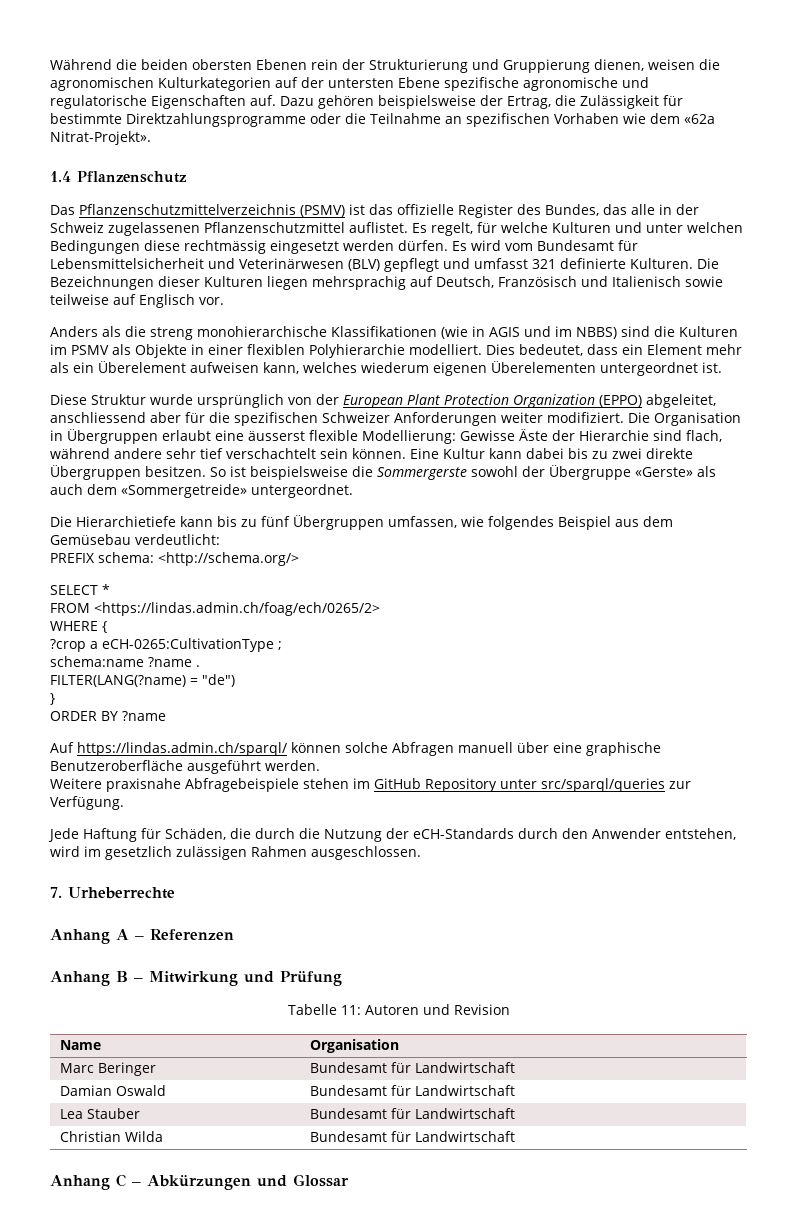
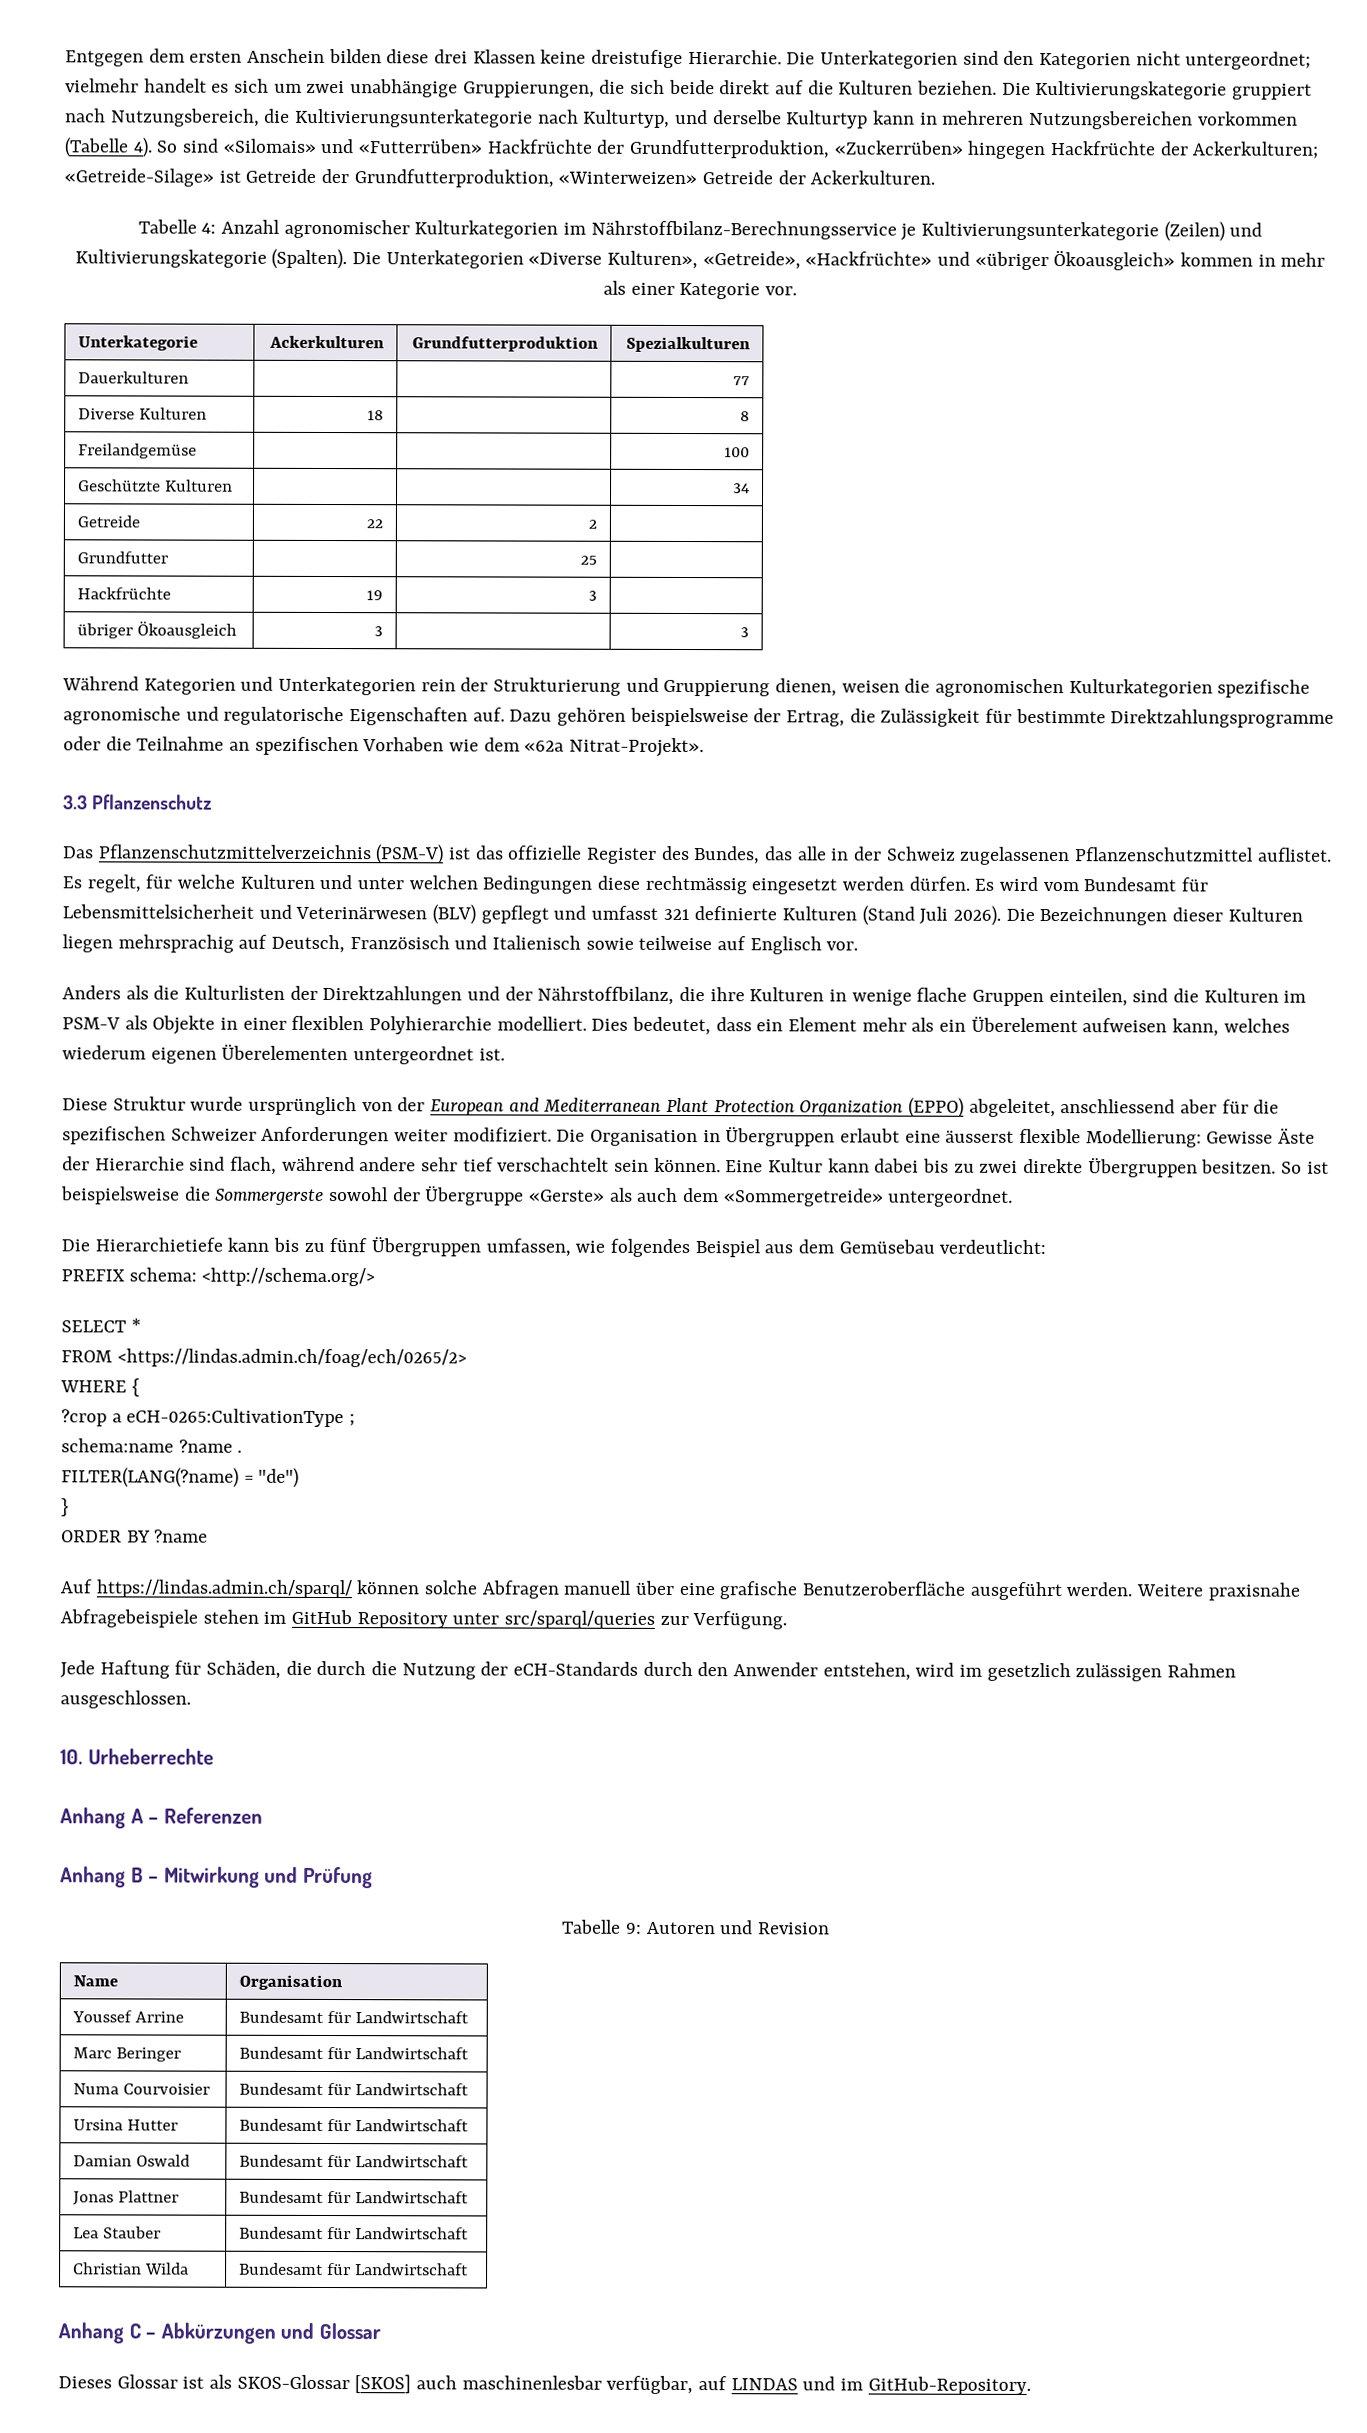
[50,59,307,70] Während die beiden obersten Ebenen -> [65,48,1312,70] [65,78,1313,100] [65,108,1298,130] [64,137,1320,160] [64,168,936,188] [137,219,1263,242] [74,248,1326,271] [602,280,798,300] [78,335,199,351] [268,335,385,349] [411,336,599,352] [625,336,751,353] [78,371,190,384] [732,376,750,386] [78,407,208,420] [366,410,384,421] [739,411,750,422] [78,443,198,459] [723,447,750,458] [78,479,234,492] [732,483,750,494] [77,515,141,528] [365,519,383,529] [587,519,597,529] [77,551,169,564] [579,555,597,565] [77,587,172,600] [365,590,383,601] [587,590,597,601] [77,621,238,639] [373,626,383,637] [739,627,749,638] [62,676,417,696] Entgegen dem ersten Anschein bilden diese drei Klassen keine dreistufige Hierarchie. Die Unterkategorien sind den Kategorien nicht untergeordnet; vielmehr handelt es sich um zwei unabhängige Gruppierungen, die sich beide direkt auf die Kulturen beziehen. Die Kultivierungskategorie gruppiert nach Nutzungsbereich, die Kultivierungsunterkategorie nach Kulturtyp, und derselbe Kulturtyp kann in mehreren Nutzungsbereichen vorkommen (Tabelle 4). So sind «Silomais» und «Futterrüben» Hackfrüchte der Grundfutterproduktion, «Zuckerrüben» hingegen Hackfrüchte der Ackerkulturen; «Getreide-Silage» ist Getreide der Grundfutterproduktion, «Winterweizen» Getreide der Ackerkulturen. // Tabelle 4: Anzahl agronomischer Kulturkategorien im Nährstoffbilanz-Berechnungsservice je Kultivierungsunterkategorie (Zeilen) und Kultivierungskategorie (Spalten). Die Unterkategorien «Diverse Kulturen», «Getreide», «Hackfrüchte» und «übriger Ökoausgleich» kommen in mehr als einer Kategorie vor. // Unterkategorie | Ackerkulturen | Grundfutterproduktion | Spezialkulturen // Dauerkulturen | | | 77 // Diverse Kulturen | 18 | | 8 // Freilandgemüse | | | 100 // Geschützte Kulturen | | | 34 // Getreide | 22 | 2 | // Grundfutter | | 25 | // Hackfrüchte | 19 | 3 | // übriger Ökoausgleich | 3 | | 3 // Während Kategorien und Unterkategorien
[275,77,440,88] auf der untersten Ebene -> (1213, 688) none
[50,171,71,182] 1.4 -> [63,795,88,810] 3.3
[300,205,345,217] (PSMV) -> [375,844,445,865] (PSM-V)
[630,258,693,269] Kulturen. -> [782,905,1002,926] Kulturen (Stand Juli 2026).
[150,326,617,340] streng monohierarchische Klassifikationen (wie in AGIS und im NBBS) -> [184,985,1128,1007] Kulturlisten der Direktzahlungen und der Nährstoffbilanz, die ihre Kulturen in wenige flache Gruppen einteilen,
[71,345,109,355] PSMV -> [62,1017,120,1030] PSM-V
(403, 401) none -> [508,1097,662,1112] and Mediterranean
[586,742,661,756] graphische -> [719,1581,798,1600] grafische
(320, 765) // -> (1133, 1589) none
[50,887,62,898] 7. -> [60,1749,83,1765] 10.
[340,1005,361,1015] 11: -> [624,1922,642,1934] 9:
(399, 1046) none -> [72,2010,185,2023] [239,2010,470,2024] // Youssef Arrine | Bundesamt für Landwirtschaft
(515, 1067) none -> [73,2083,211,2095] [239,2082,470,2096] [73,2119,179,2131] [239,2118,470,2132] // Numa Courvoisier | Bundesamt für Landwirtschaft // Ursina Hutter | Bundesamt für Landwirtschaft
(515, 1090) none -> [73,2190,180,2206] [239,2190,470,2204] // Jonas Plattner | Bundesamt für Landwirtschaft
(349, 1180) none -> [58,2374,1031,2395] // Dieses Glossar ist als SKOS-Glossar [SKOS] auch maschinenlesbar verfügbar, auf LINDAS und im GitHub-Repository.

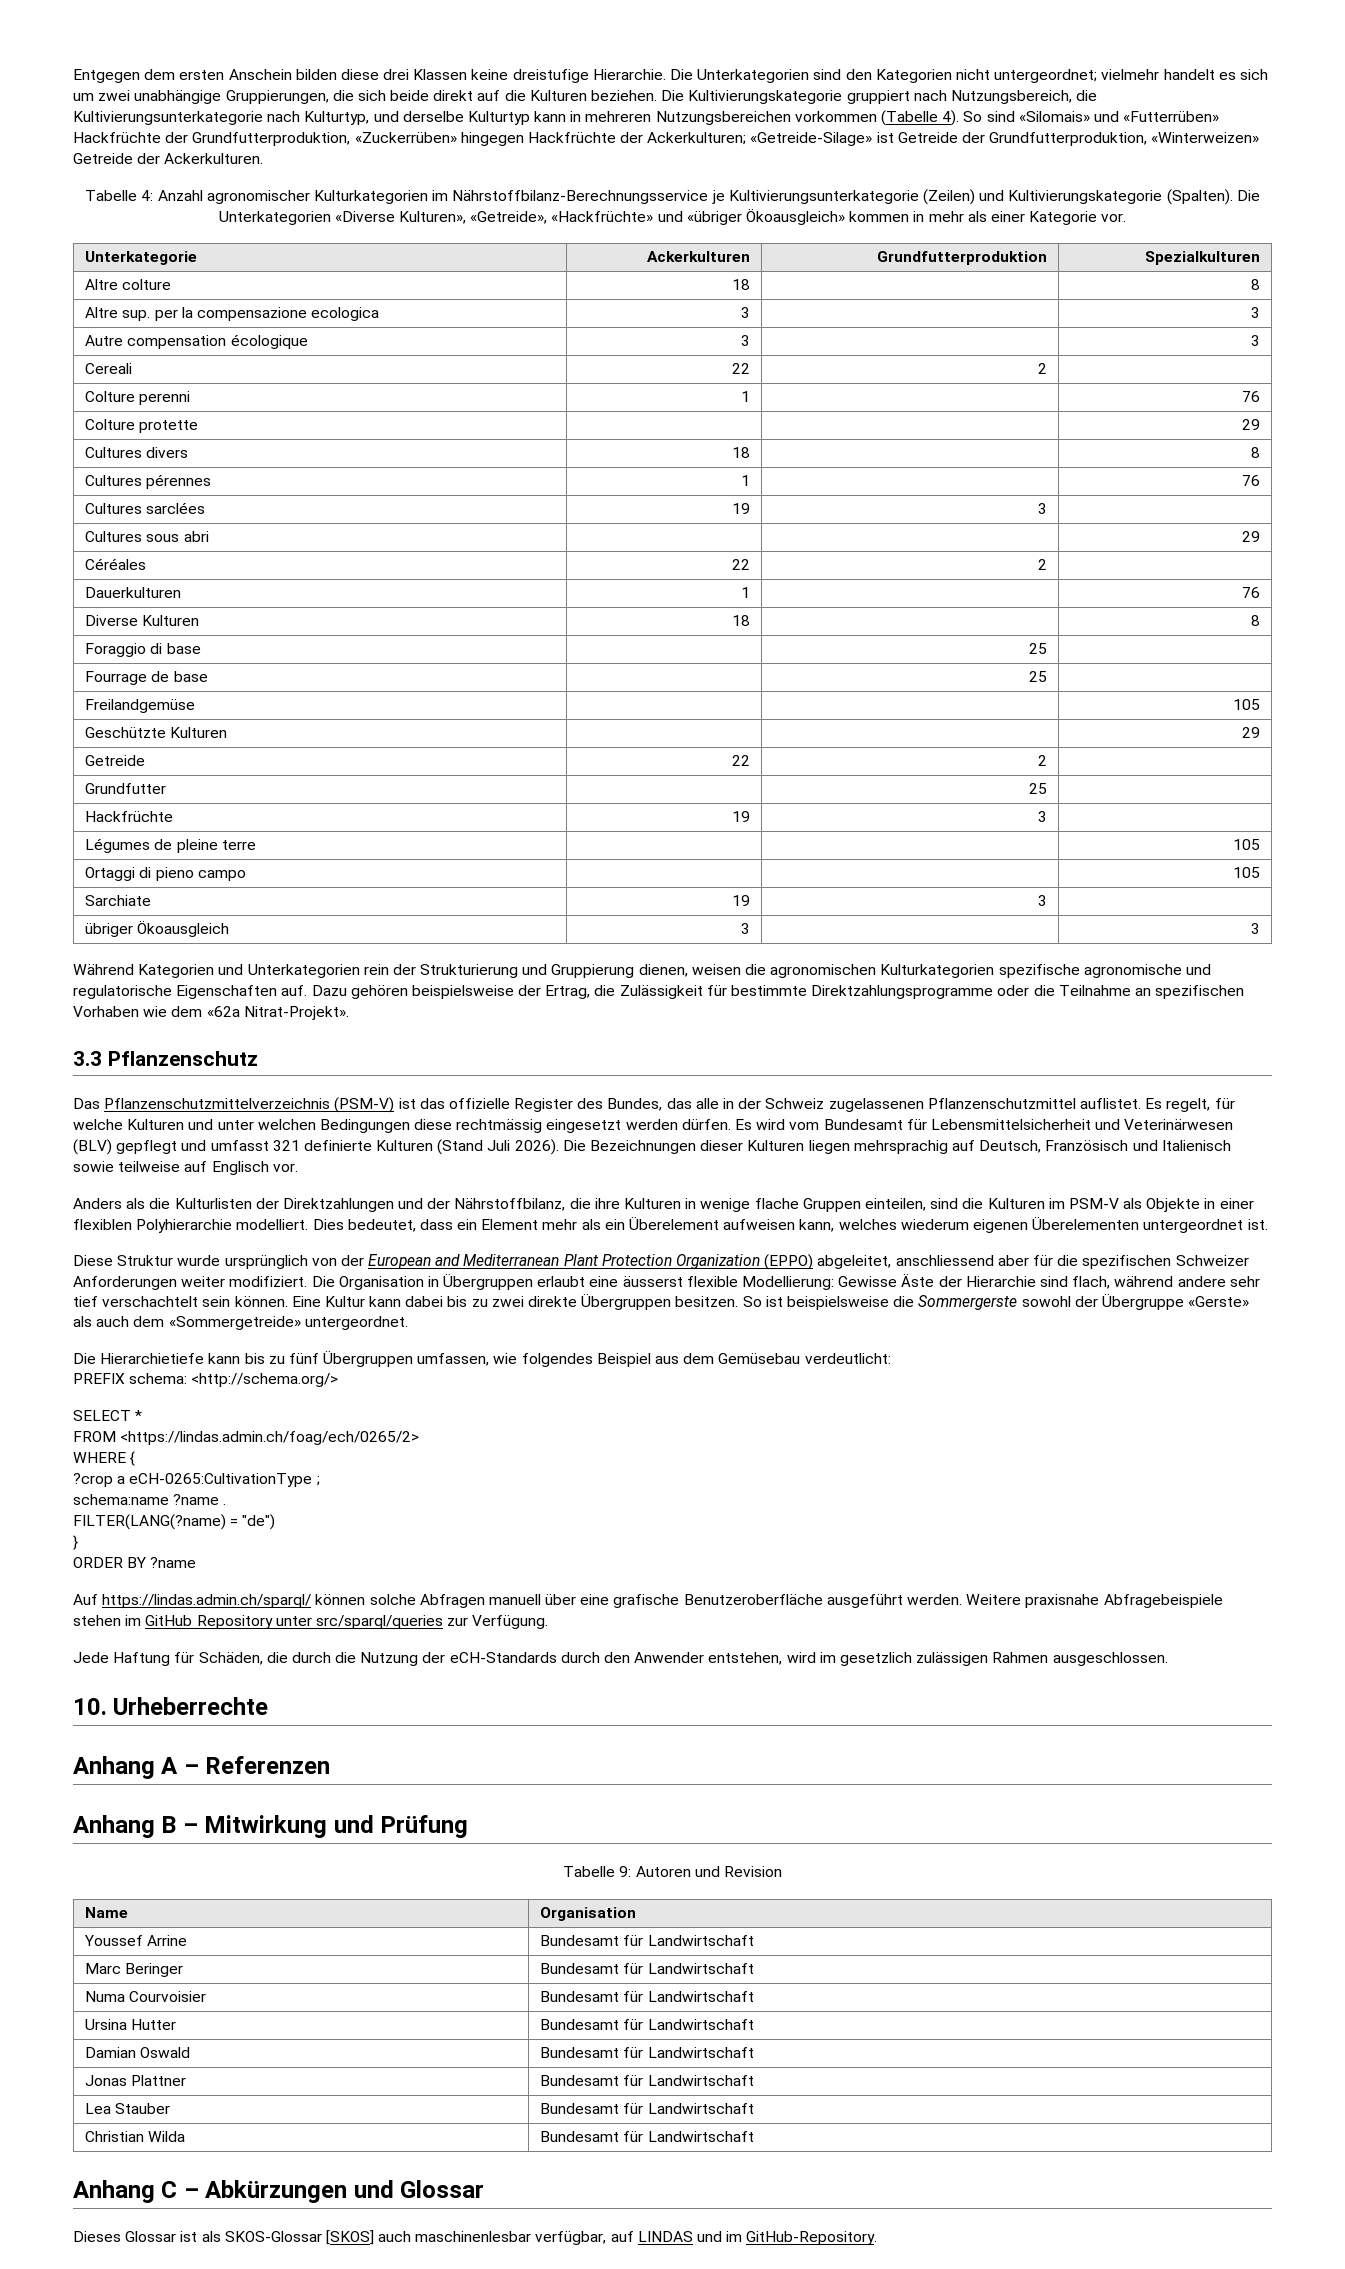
[78,371,190,384] [732,376,750,386] [78,407,208,420] [366,410,384,421] [739,411,750,422] Dauerkulturen | | | 77 // Diverse Kulturen | 18 | | 8 -> [85,279,172,290] [731,279,750,290] [1250,279,1260,290] [85,307,380,321] [740,307,750,318] [1250,307,1260,318] [85,334,308,349] [740,335,750,346] [1250,335,1260,346] [85,363,133,374] [731,363,750,374] [1037,363,1047,374] [85,391,191,405] [740,391,750,402] [1241,391,1260,402] [85,419,199,433] [1241,419,1260,430] [85,447,189,458] [731,447,750,458] [1250,447,1260,458] [85,474,212,489] [740,475,750,486] [1241,475,1260,486] [85,502,206,514] [731,503,750,514] [1037,503,1047,514] [85,531,209,542] [1241,531,1260,542] [85,558,147,570] [731,559,750,570] [1037,559,1047,570] [85,587,182,598] [740,587,750,598] [1241,587,1260,598] [85,615,200,626] [731,615,750,626] [1250,615,1260,626] [85,643,201,657] [1028,643,1047,654] [85,671,208,685] [1028,671,1047,682] Altre colture | 18 | | 8 // Altre sup. per la compensazione ecologica | 3 | | 3 // Autre compensation écologique | 3 | | 3 // Cereali | 22 | 2 | // Colture perenni | 1 | | 76 // Colture protette | | | 29 // Cultures divers | 18 | | 8 // Cultures pérennes | 1 | | 76 // Cultures sarclées | 19 | 3 | // Cultures sous abri | | | 29 // Céréales | 22 | 2 | // Dauerkulturen | 1 | | 76 // Diverse Kulturen | 18 | | 8 // Foraggio di base | | 25 | // Fourrage de base | | 25 |
[723,447,750,458] 100 -> [1232,699,1260,710] 105
[732,483,750,494] 34 -> [1241,727,1260,738] 29
(597, 595) none -> [85,838,256,853] [1232,839,1260,850] [85,867,246,881] [1232,867,1260,878] [85,895,152,906] [731,895,750,906] [1037,895,1047,906] // Légumes de pleine terre | | | 105 // Ortaggi di pieno campo | | | 105 // Sarchiate | 19 | 3 |

